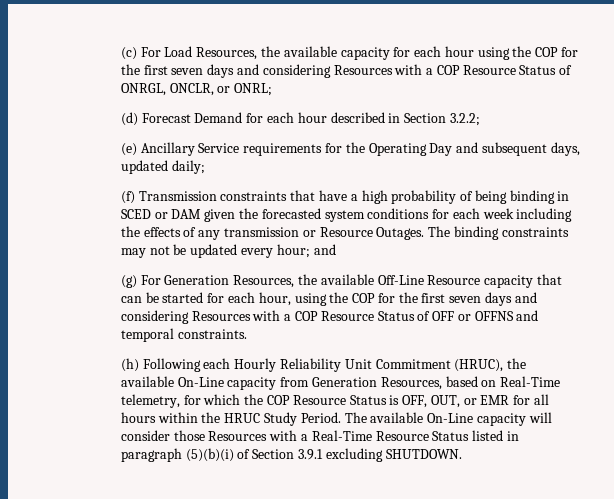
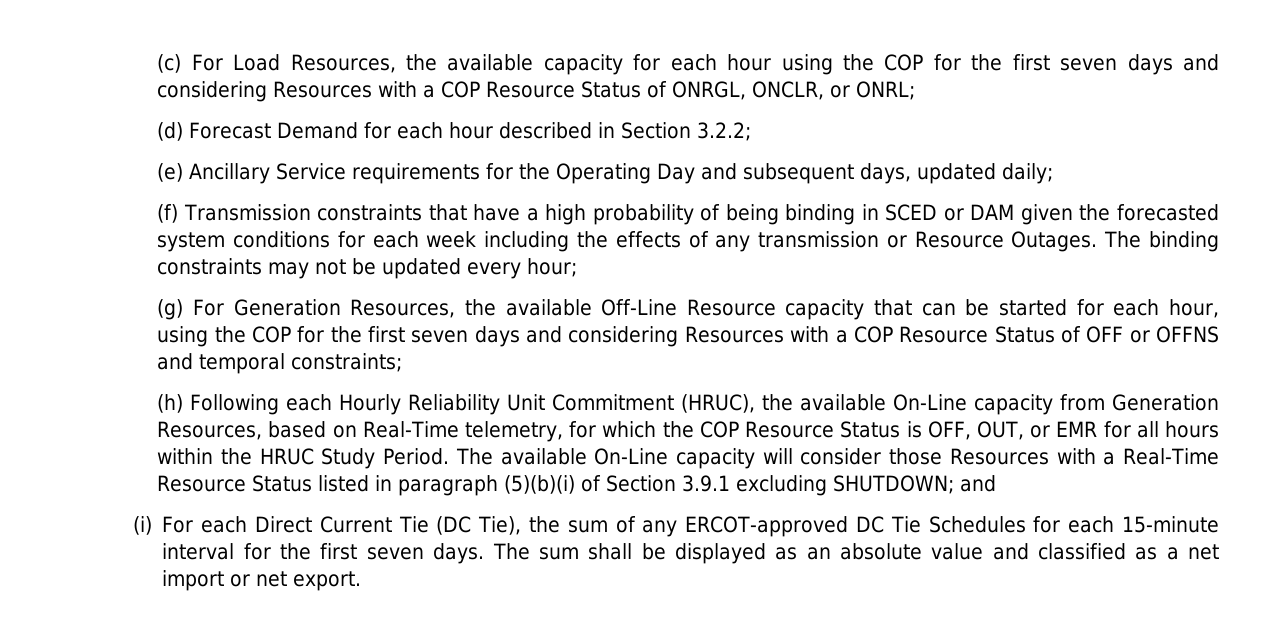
[313,244,336,255] and -> (578, 267) none
[177,329,247,339] constraints. -> [291,353,403,372] constraints;
[385,449,462,459] SHUTDOWN. -> [833,475,997,494] [133,516,1219,537] [162,543,1220,564] [162,570,362,591] SHUTDOWN; and // (i) For each Direct Current Tie (DC Tie), the sum of any ERCOT-approved DC Tie Schedules for each 15-minute interval for the first seven days. The sum shall be displayed as an absolute value and classified as a net import or net export.

